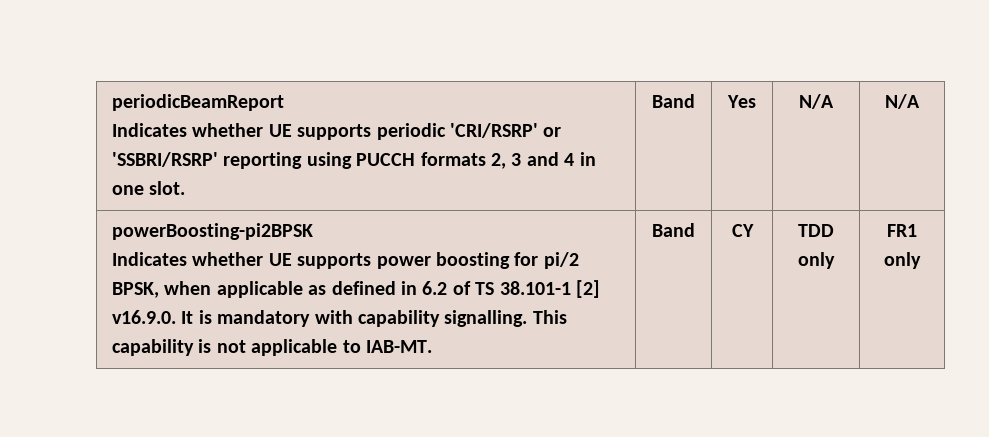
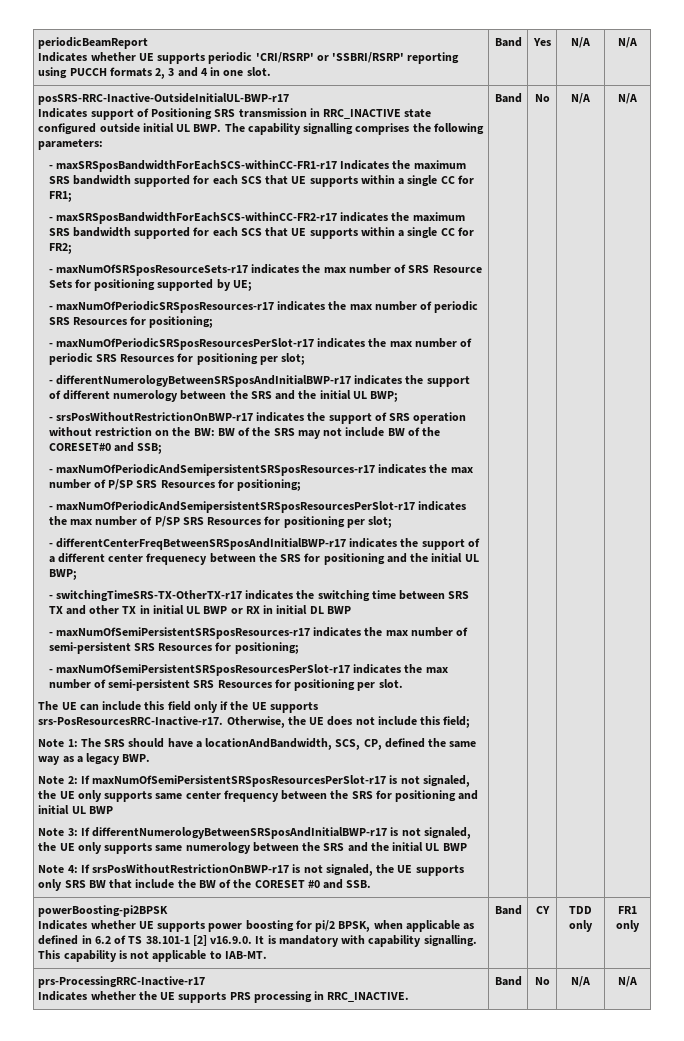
(920, 101) none -> [38,93,290,105] [38,108,432,120] [38,123,484,135] [38,139,104,150] [48,160,466,172] [48,175,474,187] [48,191,72,202] [48,212,465,224] [48,227,474,239] [48,243,72,254] [48,264,482,276] [48,279,252,291] [48,301,479,313] [48,316,214,328] [48,338,473,350] [48,353,306,365] [48,375,470,387] [48,390,399,402] [48,412,467,424] [48,427,441,439] [48,442,163,454] [48,464,473,476] [48,479,302,491] [48,501,467,513] [48,516,393,528] [48,538,480,550] [48,553,479,565] [48,569,77,580] [48,590,470,602] [48,605,351,615] [48,627,469,639] [48,642,299,654] [48,664,448,676] [48,679,403,691] [38,701,318,713] [38,716,471,728] [38,738,477,750] [38,753,151,765] [38,775,470,787] [38,790,479,802] [38,805,113,815] [38,827,471,839] [38,842,467,854] [38,864,464,876] [38,879,372,891] [494,93,522,103] [534,94,550,102] [570,93,590,104] [617,93,637,104] // posSRS-RRC-Inactive-OutsideInitialUL-BWP-r17 // Indicates support of Positioning SRS transmission in RRC_INACTIVE state configured outside initial UL BWP. The capability signalling comprises the following parameters: // - maxSRSposBandwidthForEachSCS-withinCC-FR1-r17 Indicates the maximum SRS bandwidth supported for each SCS that UE supports within a single CC for FR1; // - maxSRSposBandwidthForEachSCS-withinCC-FR2-r17 indicates the maximum SRS bandwidth supported for each SCS that UE supports within a single CC for FR2; // - maxNumOfSRSposResourceSets-r17 indicates the max number of SRS Resource Sets for positioning supported by UE; // - maxNumOfPeriodicSRSposResources-r17 indicates the max number of periodic SRS Resources for positioning; // - maxNumOfPeriodicSRSposResourcesPerSlot-r17 indicates the max number of periodic SRS Resources for positioning per slot; // - differentNumerologyBetweenSRSposAndInitialBWP-r17 indicates the support of different numerology between the SRS and the initial UL BWP; // - srsPosWithoutRestrictionOnBWP-r17 indicates the support of SRS operation without restriction on the BW: BW of the SRS may not include BW of the CORESET#0 and SSB; // - maxNumOfPeriodicAndSemipersistentSRSposResources-r17 indicates the max number of P/SP SRS Resources for positioning; // - maxNumOfPeriodicAndSemipersistentSRSposResourcesPerSlot-r17 indicates the max number of P/SP SRS Resources for positioning per slot; // - differentCenterFreqBetweenSRSposAndInitialBWP-r17 indicates the support of a different center frequenecy between the SRS for positioning and the initial UL BWP; // - switchingTimeSRS-TX-OtherTX-r17 indicates the switching time between SRS TX and other TX in initial UL BWP or RX in initial DL BWP // - maxNumOfSemiPersistentSRSposResources-r17 indicates the max number of semi-persistent SRS Resources for positioning; // - maxNumOfSemiPersistentSRSposResourcesPerSlot-r17 indicates the max number of semi-persistent SRS Resources for positioning per slot. // The UE can include this field only if the UE supports srs-PosResourcesRRC-Inactive-r17. Otherwise, the UE does not include this field; // Note 1: The SRS should have a locationAndBandwidth, SCS, CP, defined the same way as a legacy BWP. // Note 2: If maxNumOfSemiPersistentSRSposResourcesPerSlot-r17 is not signaled, the UE only supports same center frequency between the SRS for positioning and initial UL BWP // Note 3: If differentNumerologyBetweenSRSposAndInitialBWP-r17 is not signaled, the UE only supports same numerology between the SRS and the initial UL BWP // Note 4: If srsPosWithoutRestrictionOnBWP-r17 is not signaled, the UE supports only SRS BW that include the BW of the CORESET #0 and SSB. | Band | No | N/A | N/A
(921, 260) none -> [38,976,206,988] [38,991,410,1003] [494,976,522,986] [534,977,550,985] [570,976,590,987] [617,976,637,987] // prs-ProcessingRRC-Inactive-r17 // Indicates whether the UE supports PRS processing in RRC_INACTIVE. | Band | No | N/A | N/A

